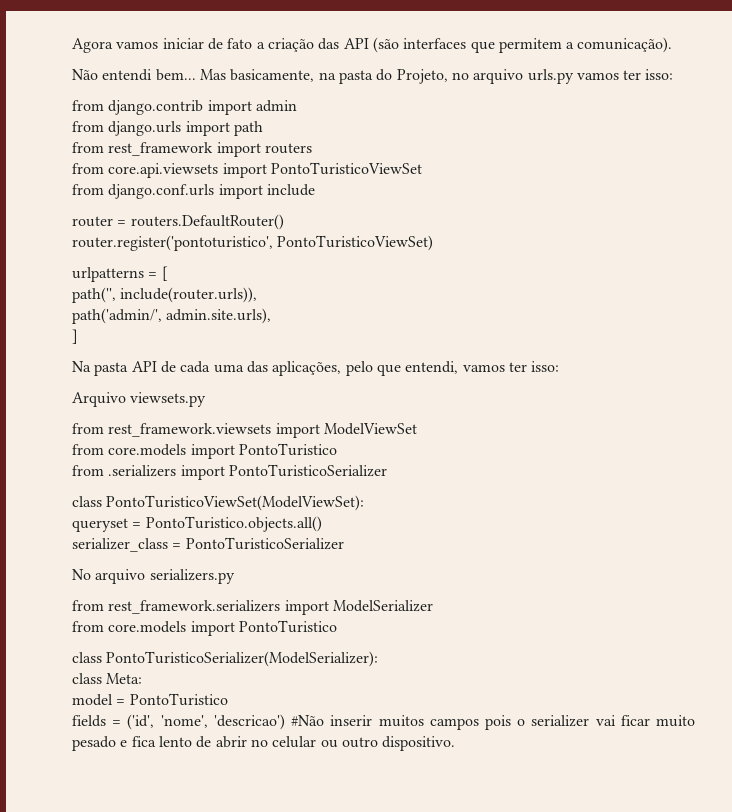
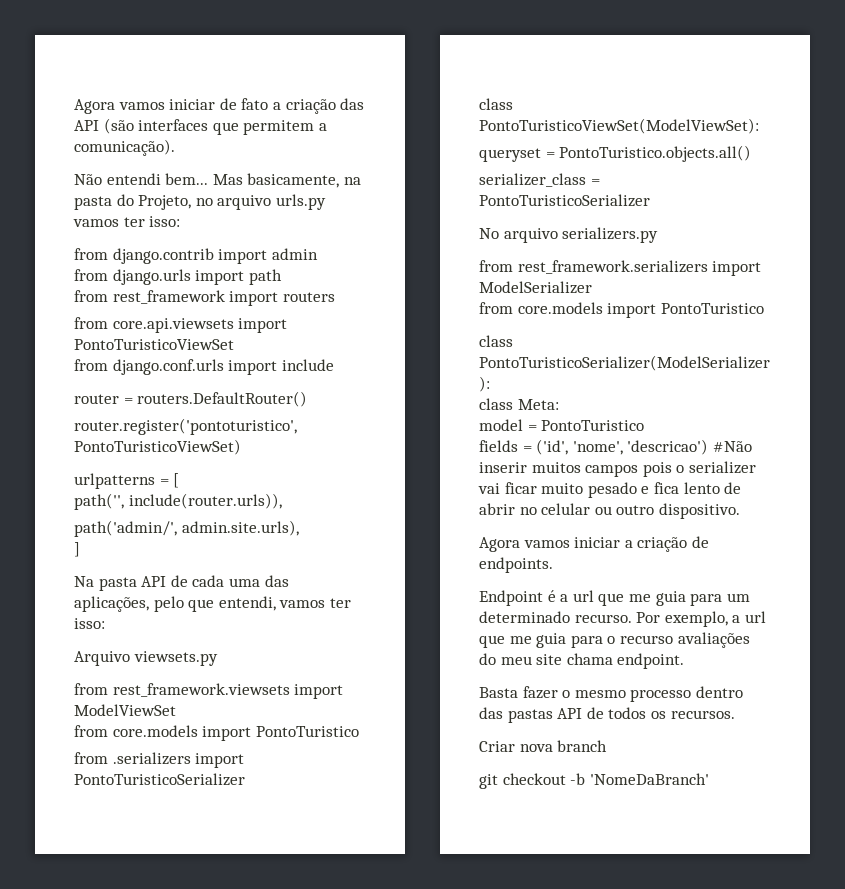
(456, 743) none -> [479,536,709,552] [479,557,553,573] [479,590,750,606] [479,611,766,627] [479,632,750,648] [479,653,685,669] [479,686,743,702] [479,707,735,723] [479,740,608,752] [479,773,709,789] // Agora vamos iniciar a criação de endpoints. // Endpoint é a url que me guia para um determinado recurso. Por exemplo, a url que me guia para o recurso avaliações do meu site chama endpoint. // Basta fazer o mesmo processo dentro das pastas API de todos os recursos. // Criar nova branch // git checkout -b 'NomeDaBranch'

